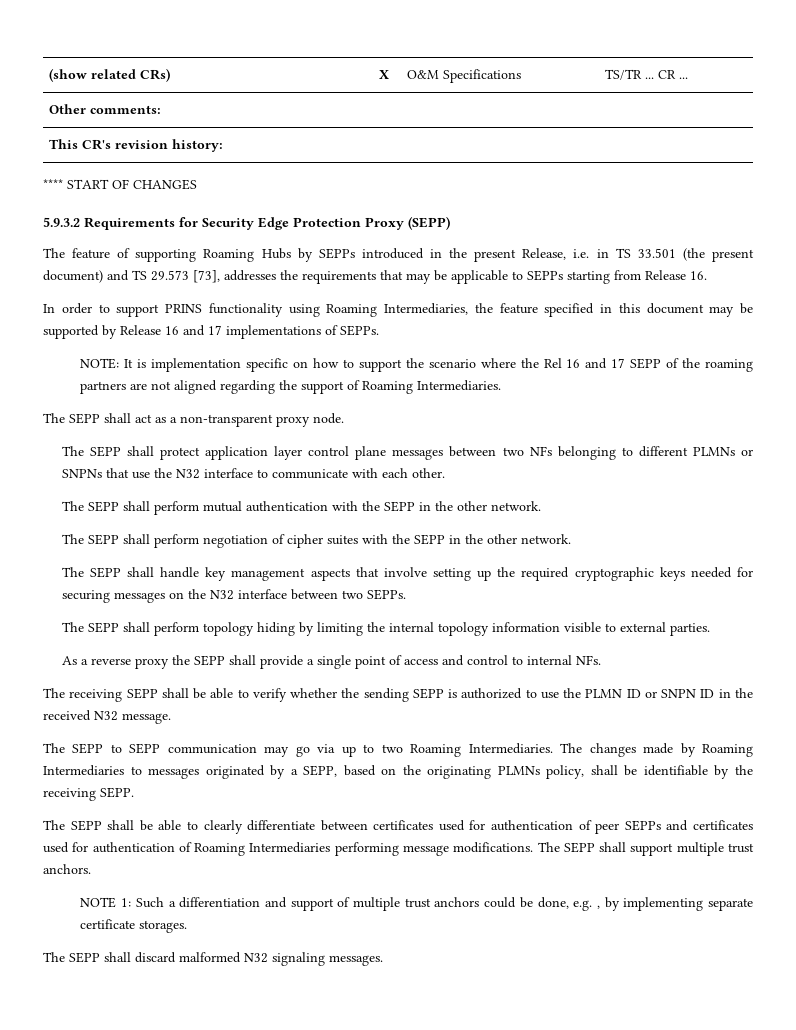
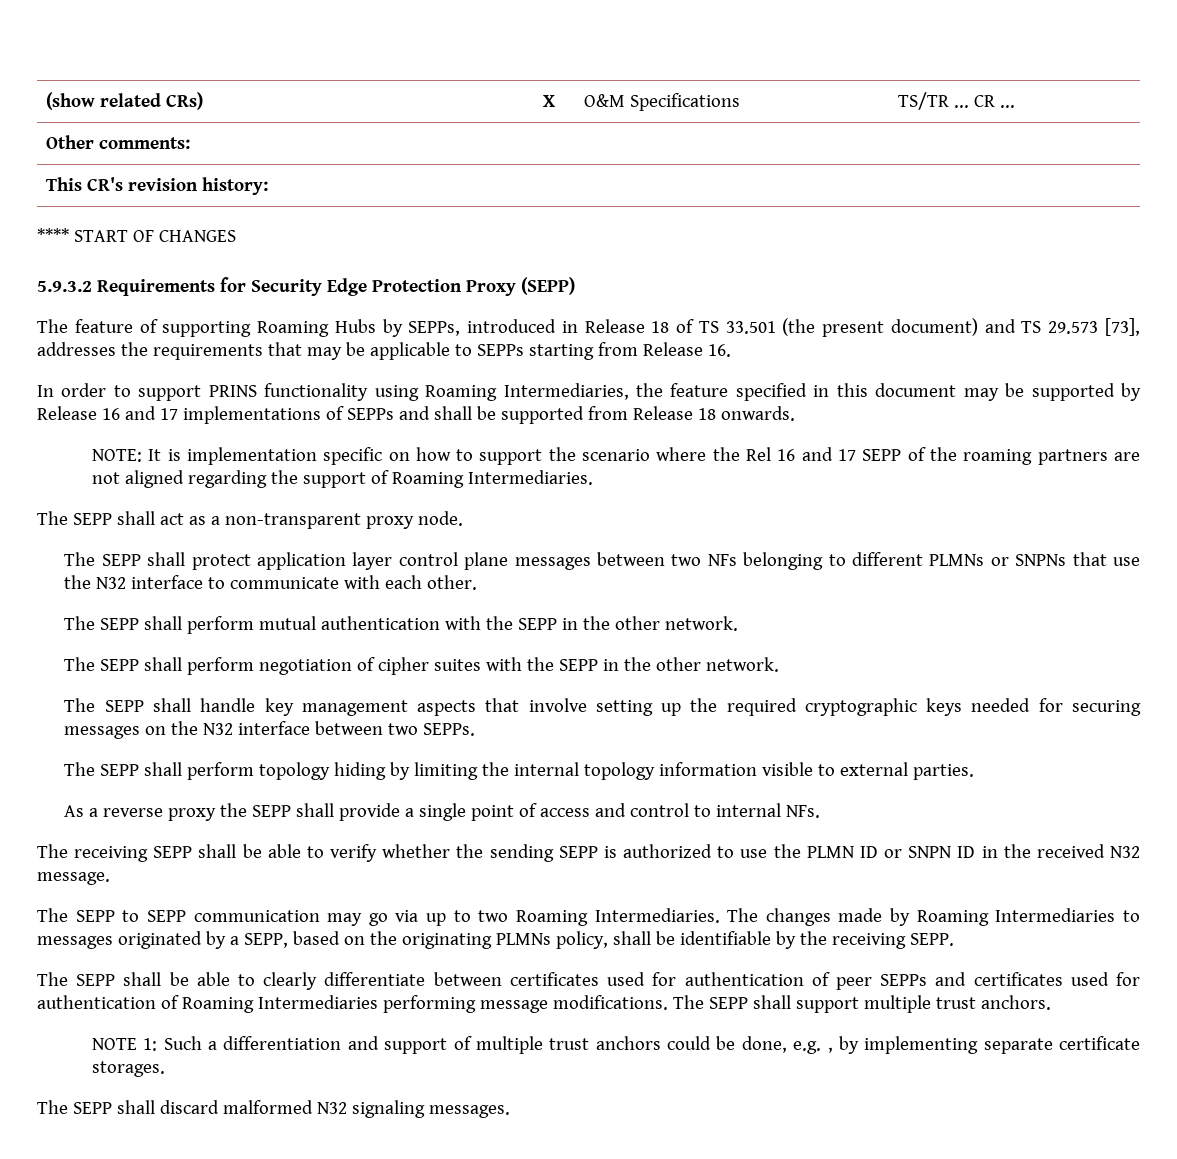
[318,248,355,259] SEPPs -> [408,321,461,336] SEPPs,
[449,248,609,262] the present Release, i.e. in -> [584,319,695,333] Release 18 of
[340,325,379,336] SEPPs. -> [346,406,795,424] SEPPs and shall be supported from Release 18 onwards.

